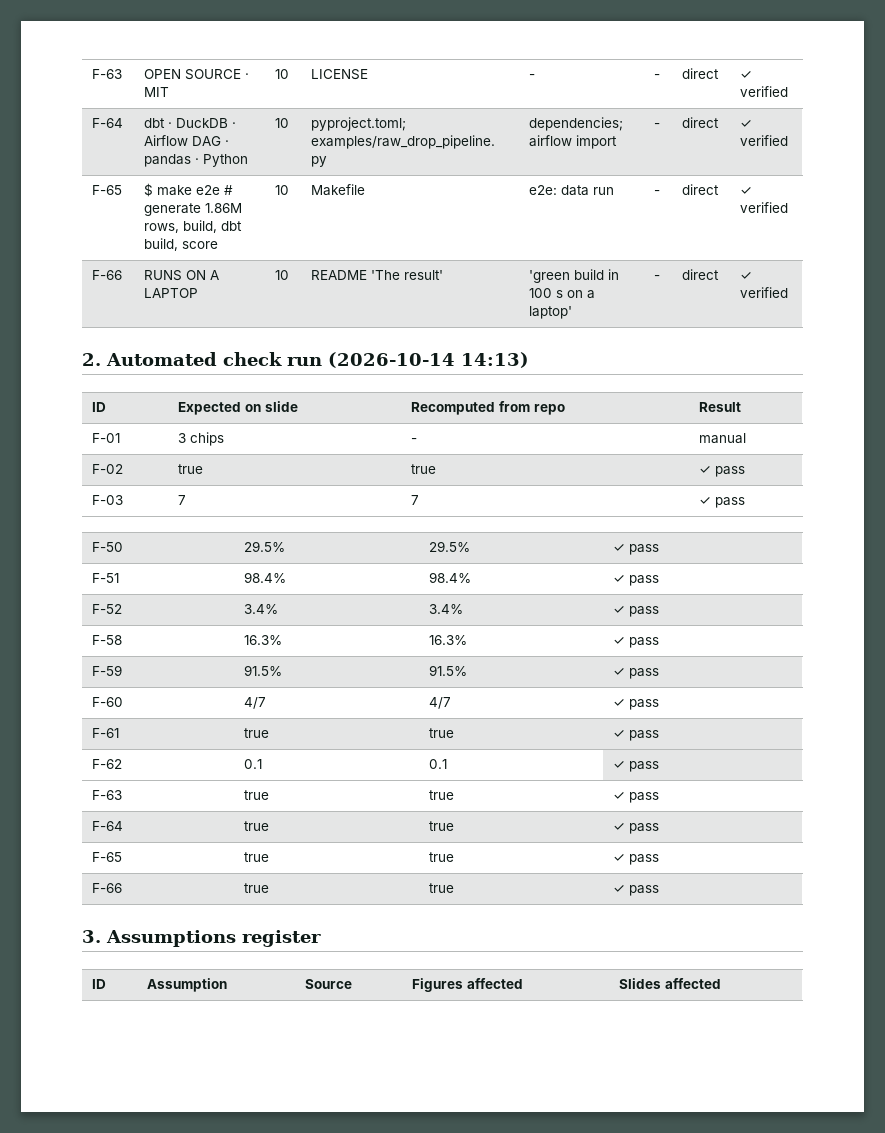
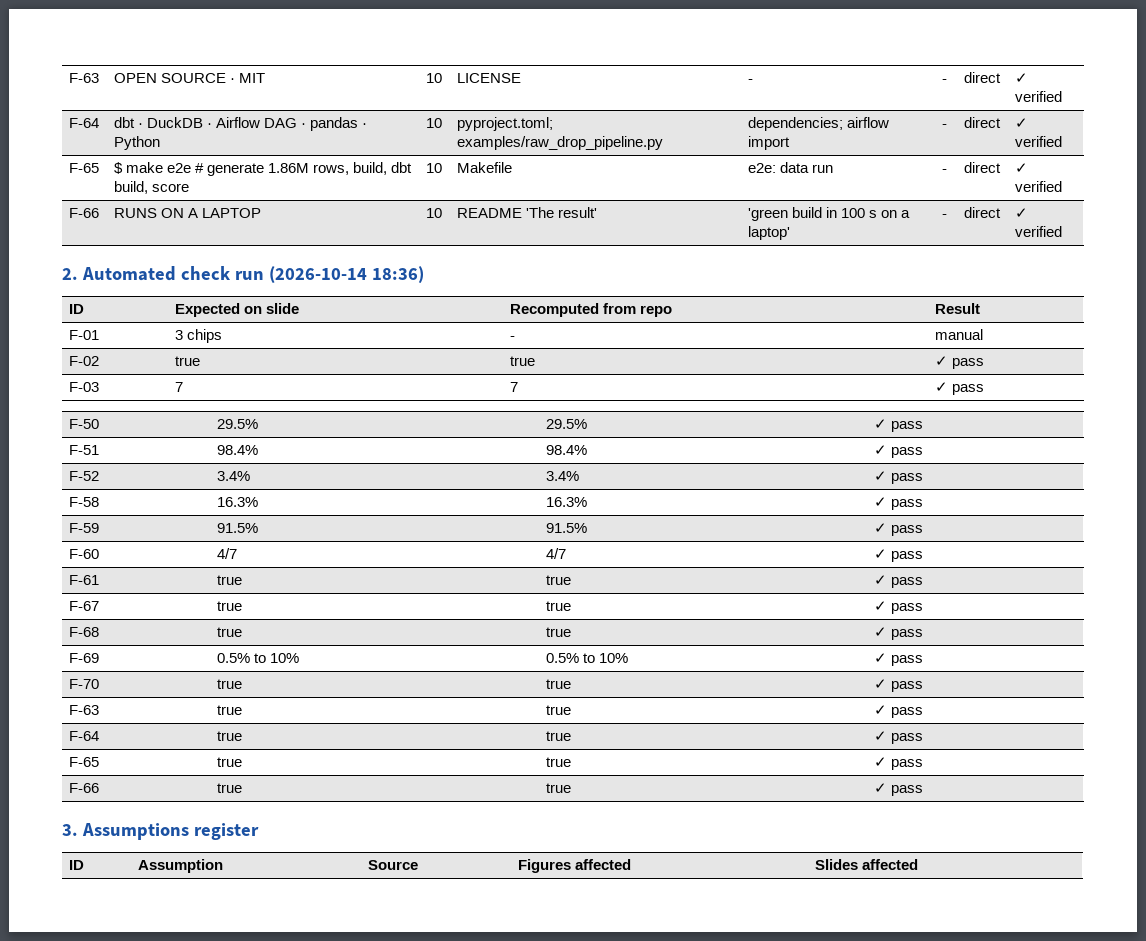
[461,352,529,368] 14:13) -> [371,266,424,283] 18:36)
[92,759,123,769] [244,759,263,769] [429,759,448,769] F-62 | 0.1 | 0.1 -> [69,601,100,611] [217,601,243,611] [546,601,572,611] [874,601,924,614] [69,627,100,637] [217,627,243,637] [546,627,572,637] [874,627,924,640] [69,653,100,663] [217,653,300,663] [546,653,629,663] [874,653,924,666] [69,679,100,689] [217,679,243,689] [546,679,572,689] F-67 | true | true | ✓ pass // F-68 | true | true | ✓ pass // F-69 | 0.5% to 10% | 0.5% to 10% | ✓ pass // F-70 | true | true

